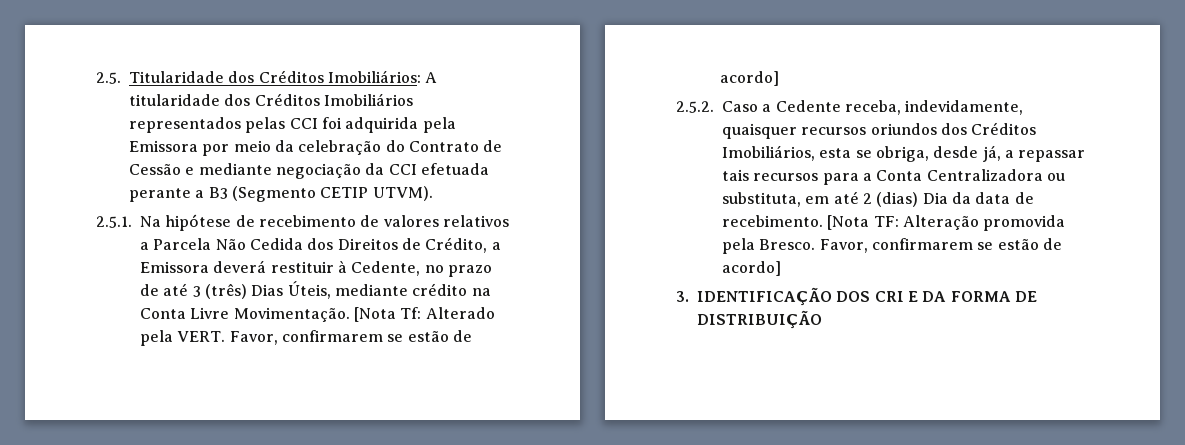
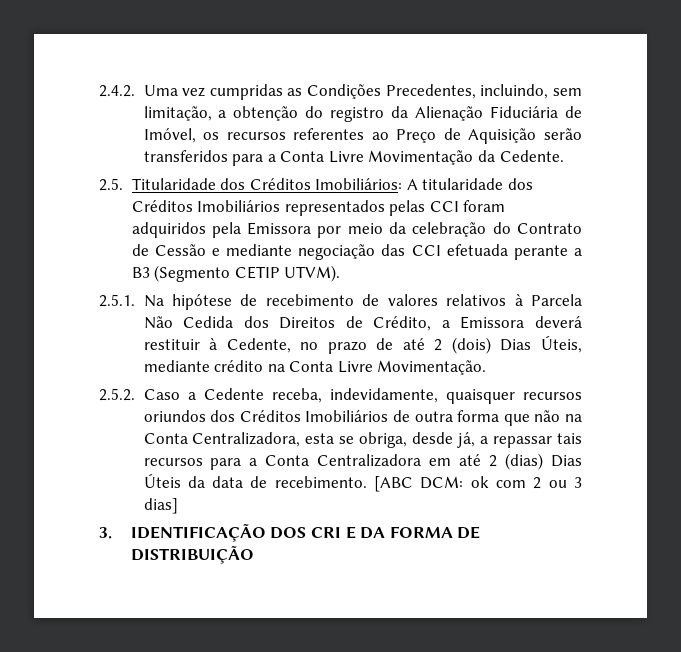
(96, 78) none -> [99,84,582,100] [143,106,582,122] [143,128,582,144] [143,150,564,166] 2.4.2. Uma vez cumpridas as Condições Precedentes, incluindo, sem limitação, a obtenção do registro da Alienação Fiduciária de Imóvel, os recursos referentes ao Preço de Aquisição serão transferidos para a Conta Livre Movimentação da Cedente. //
[321,117,419,133] foi adquirida -> [463,200,506,212] [131,222,206,238] foram adquiridos
[365,163,385,175] da -> [381,244,406,256] das
[140,242,149,250] a -> [514,294,523,306] à
[192,283,247,299] 3 (três) -> [434,337,491,354] 2 (dois)
[353,307,495,322] [140,330,472,346] [720,71,779,86] [Nota Tf: Alterado pela VERT. Favor, confirmarem se estão de acordo] -> (487, 367) none
[722,145,815,161] Imobiliários, -> [305,410,582,426] [143,432,301,447] Imobiliários de outra forma que não na Conta Centralizadora,
[1046,173,1065,181] [722,192,801,207] ou substituta, -> (422, 460) none
[922,192,948,204] Dia -> [551,455,583,467] [143,473,181,488] Dias Úteis
[827,215,1066,231] [722,238,1062,254] [722,261,781,276] [Nota TF: Alteração promovida pela Bresco. Favor, confirmarem se estão de acordo] -> [374,476,582,492] [143,498,178,514] [ABC DCM: ok com 2 ou 3 dias]

